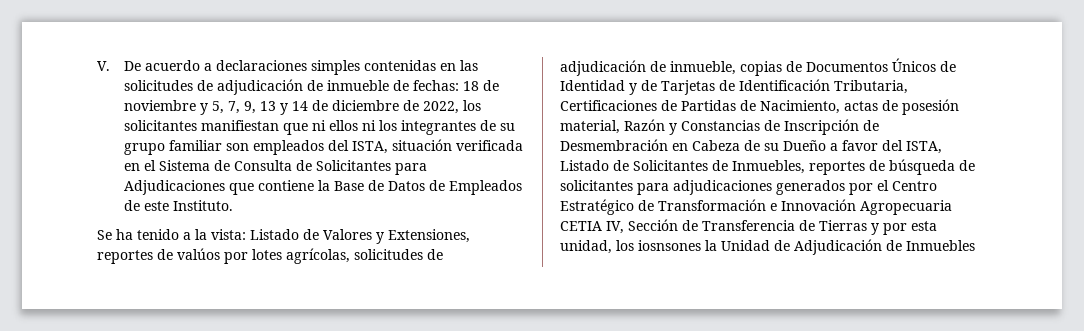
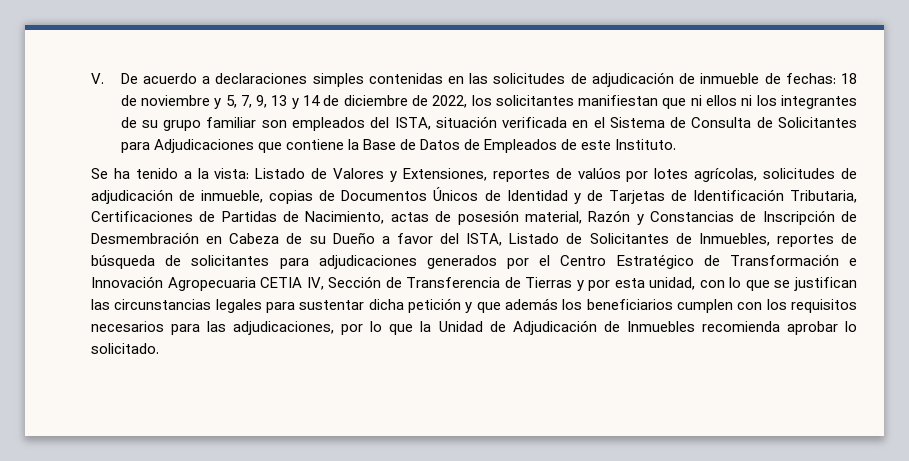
[616,240,701,251] los iosnsones -> [699,277,857,291] [91,298,857,313] [91,321,414,335] con lo que se justifican las circunstancias legales para sustentar dicha petición y que además los beneficiarios cumplen con los requisitos necesarios para las adjudicaciones, por lo que
(975, 245) none -> [701,321,858,335] [91,343,159,354] recomienda aprobar lo solicitado.

